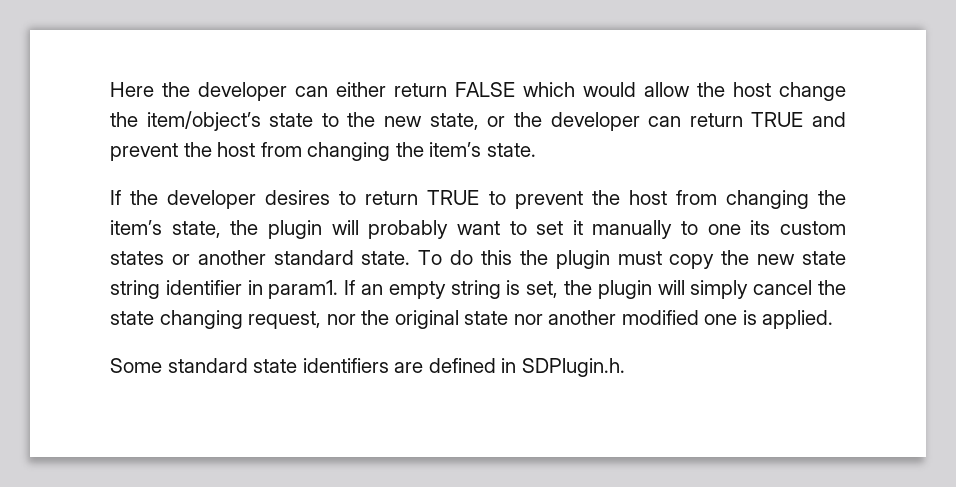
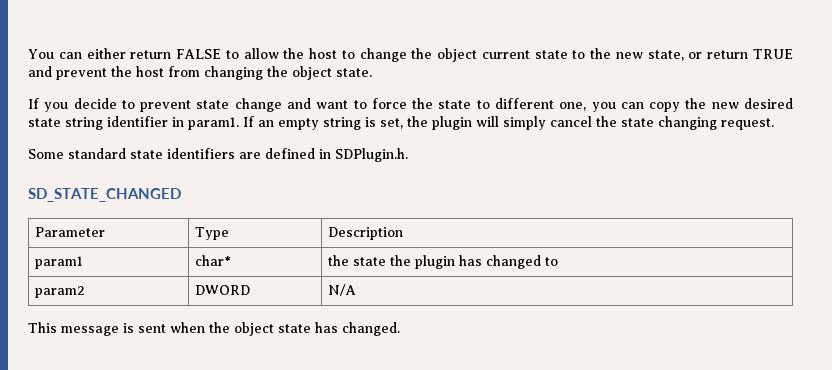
[110,82,287,101] Here the developer -> [28,49,54,59] You
[523,82,636,97] which would -> [225,50,239,59] to
(771, 89) none -> [341,50,355,59] to
[146,111,261,131] item/object’s -> [437,48,530,62] object current
[513,112,682,131] the developer can -> (703, 55) none
[429,142,482,157] item’s -> [292,66,332,80] object
[130,190,847,209] [110,220,846,239] [110,250,662,269] the developer desires to return TRUE to prevent the host from changing the item’s state, the plugin will probably want to set it manually to one its custom states or another standard state. To do this the plugin must -> [44,98,644,112] you decide to prevent state change and want to force the state to different one, you can
(796, 259) none -> [744,98,794,109] desired
[248,310,834,329] request, nor the original state nor another modified one is applied. -> [721,118,774,130] request.
(625, 367) none -> [28,188,181,202] [35,227,106,237] [195,227,230,240] [328,227,404,240] [35,256,84,269] [195,255,232,266] [328,255,559,269] [35,286,86,298] [195,285,251,295] [328,284,357,296] [28,322,400,336] // SD_STATE_CHANGED // Parameter | Type | Description // param1 | char* | the state the plugin has changed to // param2 | DWORD | N/A // This message is sent when the object state has changed.

